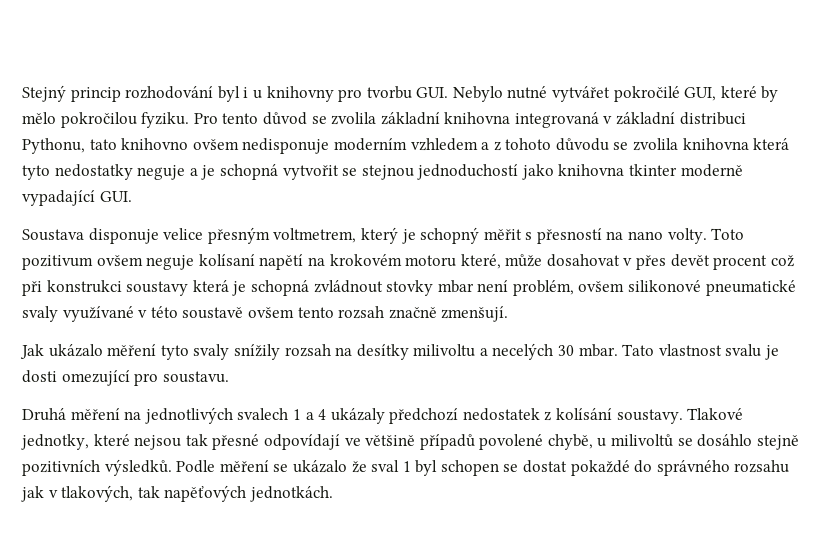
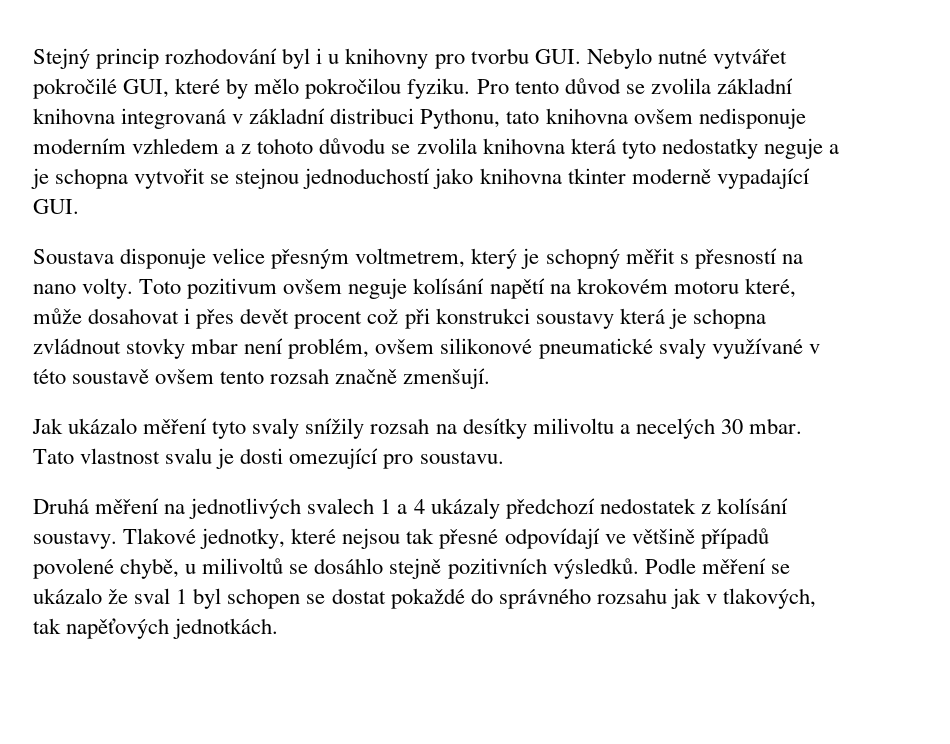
[121,138,189,150] knihovno -> [545,108,628,124] knihovna
[219,164,278,180] schopná -> [55,168,129,189] schopna
[198,254,255,266] kolísaní -> [413,278,485,294] kolísání
[623,258,633,266] v -> [184,308,191,324] i
[250,280,309,296] schopná -> [692,308,766,329] schopna

